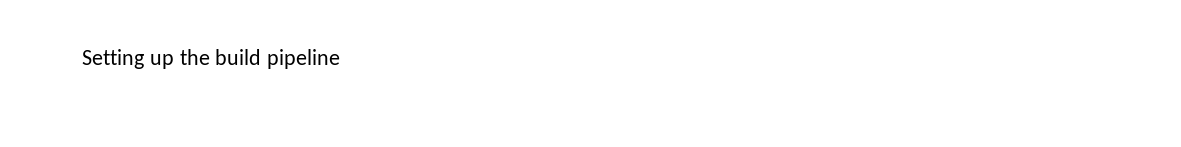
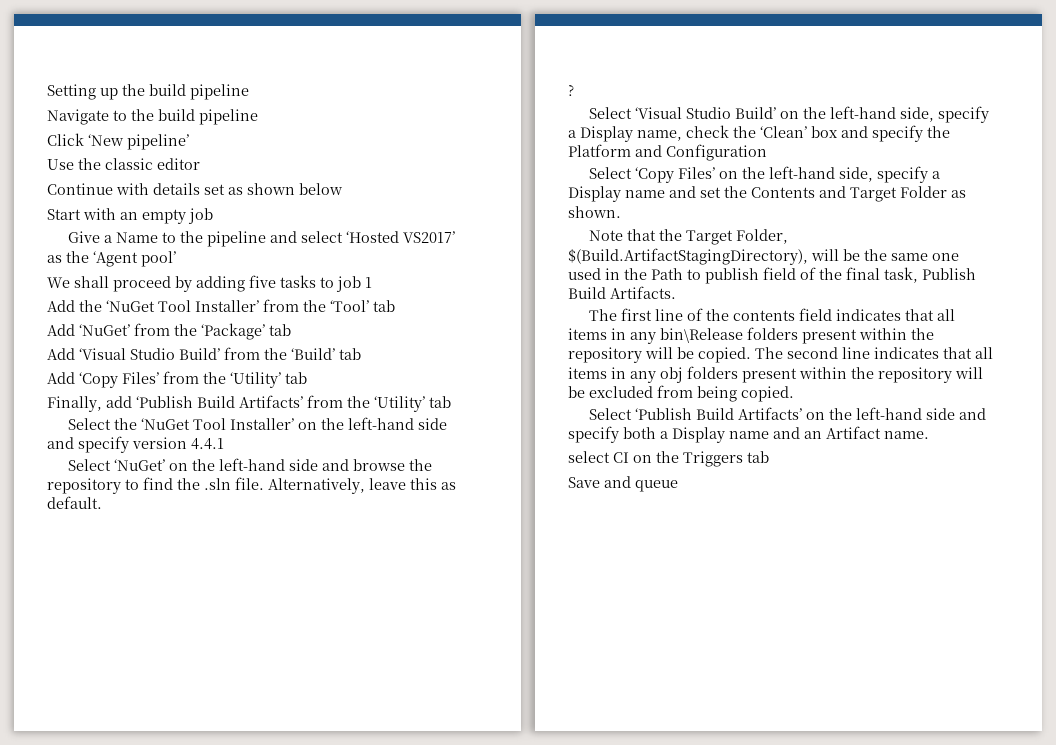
(341, 59) none -> [47,109,258,125] [47,133,189,150] [47,158,200,170] [47,183,343,195] [47,208,213,224] [67,231,455,247] [47,251,176,267] [47,275,372,292] [47,299,395,312] [47,323,291,340] [47,347,361,360] [47,371,307,388] [47,395,451,412] [67,417,447,430] [47,436,224,453] [67,458,432,471] [47,477,456,494] [47,496,102,509] [568,84,574,96] [588,106,989,123] [568,125,950,142] [568,144,767,161] [588,166,940,183] [568,186,966,202] [568,206,621,218] [588,229,788,245] [568,248,959,265] [568,267,976,284] [568,286,676,299] [588,308,955,321] [568,327,934,344] [568,347,993,363] [568,366,983,383] [568,385,794,402] [588,407,986,420] [568,426,929,443] [568,451,769,467] [568,476,678,492] // Navigate to the build pipeline // Click ‘New pipeline’ // Use the classic editor // Continue with details set as shown below // Start with an empty job // Give a Name to the pipeline and select ‘Hosted VS2017’ as the ‘Agent pool’ // We shall proceed by adding five tasks to job 1 // Add the ‘NuGet Tool Installer’ from the ‘Tool’ tab // Add ‘NuGet’ from the ‘Package’ tab // Add ‘Visual Studio Build’ from the ‘Build’ tab // Add ‘Copy Files’ from the ‘Utility’ tab // Finally, add ‘Publish Build Artifacts’ from the ‘Utility’ tab // Select the ‘NuGet Tool Installer’ on the left-hand side and specify version 4.4.1 // Select ‘NuGet’ on the left-hand side and browse the repository to find the .sln file. Alternatively, leave this as default. // ? // Select ‘Visual Studio Build’ on the left-hand side, specify a Display name, check the ‘Clean’ box and specify the Platform and Configuration // Select ‘Copy Files’ on the left-hand side, specify a Display name and set the Contents and Target Folder as shown. // Note that the Target Folder, $(Build.ArtifactStagingDirectory), will be the same one used in the Path to publish field of the final task, Publish Build Artifacts. // The first line of the contents field indicates that all items in any bin\Release folders present within the repository will be copied. The second line indicates that all items in any obj folders present within the repository will be excluded from being copied. // Select ‘Publish Build Artifacts’ on the left-hand side and specify both a Display name and an Artifact name. // select CI on the Triggers tab // Save and queue

